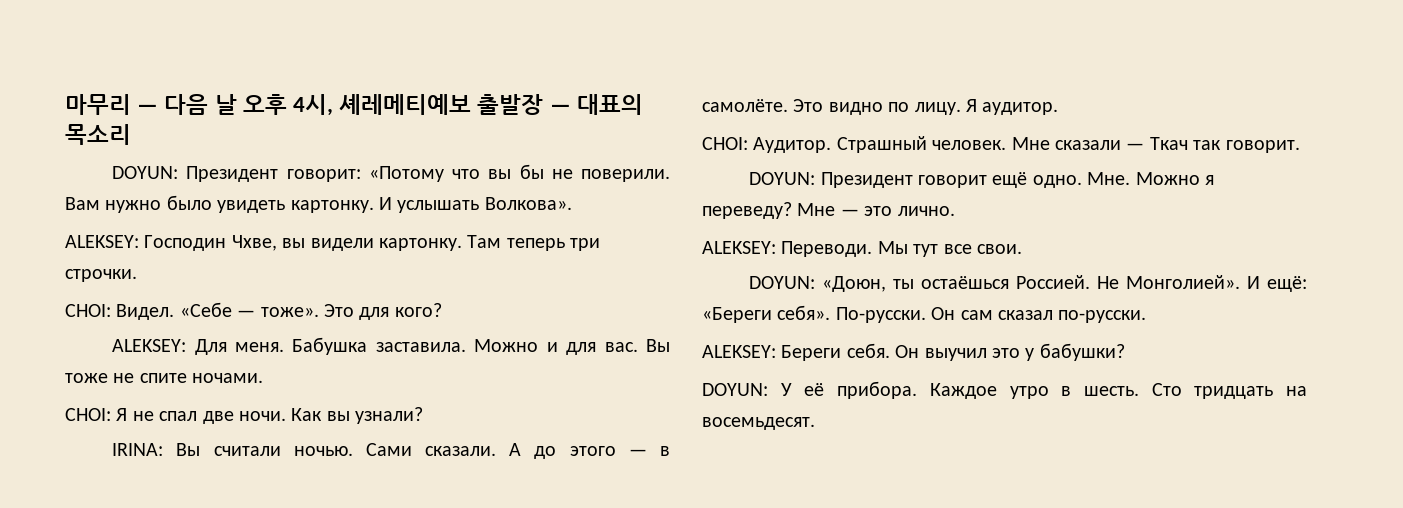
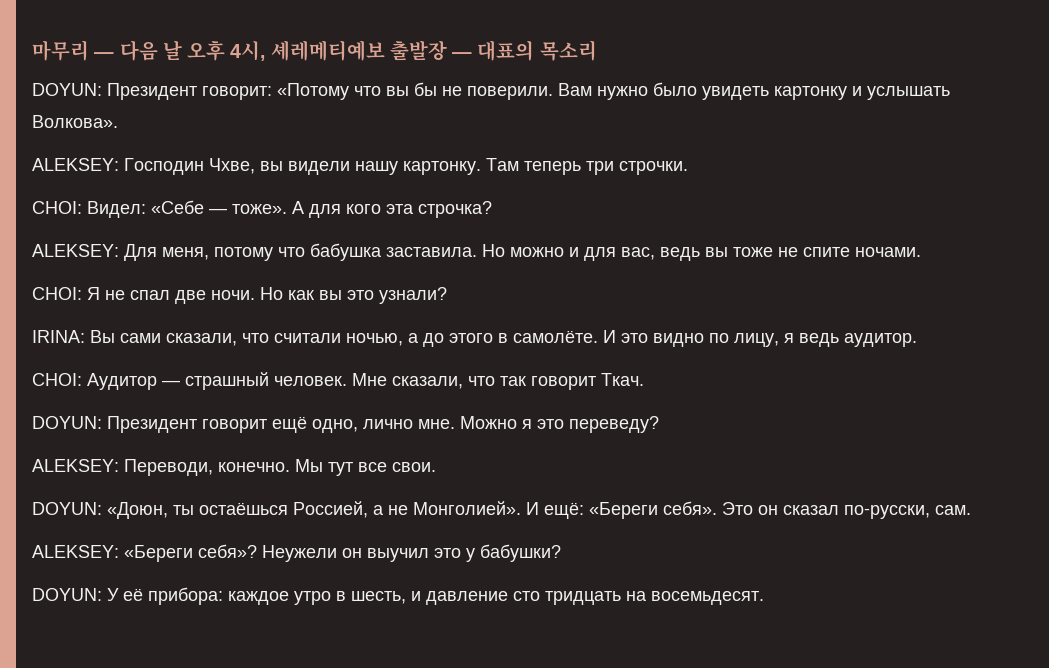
[290,197,392,213] картонку. И -> [774,86,862,100] картонку и
(374, 244) none -> [355,161,398,175] нашу
[116,304,175,320] Видел. -> [87,201,146,218] Видел:
[324,303,442,320] [112,337,671,355] Это для кого? // ALEKSEY: Для меня. Бабушка заставила. Можно и для вас. Вы -> [292,201,492,218] [32,243,728,261] А для кого эта строчка? // ALEKSEY: Для меня, потому что бабушка заставила. Но можно и для вас, ведь вы
[291,408,350,421] Как вы -> [260,287,374,300] Но как вы это
[213,443,522,456] считали ночью. Сами сказали. А -> [120,333,419,346] сами сказали, что считали ночью, а
[628,449,647,456] — -> (493, 338) none
[793,99,1059,115] [702,136,1300,153] Это видно по лицу. Я аудитор. // CHOI: Аудитор. Страшный человек. Мне сказали — Ткач так говорит. -> [603,330,917,347] [32,372,644,390] И это видно по лицу, я ведь аудитор. // CHOI: Аудитор — страшный человек. Мне сказали, что так говорит Ткач.
[1032,172,1131,188] одно. Мне. -> [312,419,455,433] одно, лично мне.
(1214, 180) none -> [537,419,564,429] это
[797,203,955,216] [702,241,873,257] Мне — это лично. // ALEKSEY: Переводи. -> [32,459,290,476] // ALEKSEY: Переводи, конечно.
[1016,275,1120,289] Россией. Не -> [293,501,408,518] Россией, а не
[835,307,1147,323] [702,343,920,361] По-русски. Он сам сказал по-русски. // ALEKSEY: Береги себя. Он -> [722,502,971,519] [32,544,362,562] Это он сказал по-русски, сам. // ALEKSEY: «Береги себя»? Неужели он
[837,381,1182,399] прибора. Каждое утро в шесть. Сто -> [148,587,540,605] прибора: каждое утро в шесть, и давление сто

